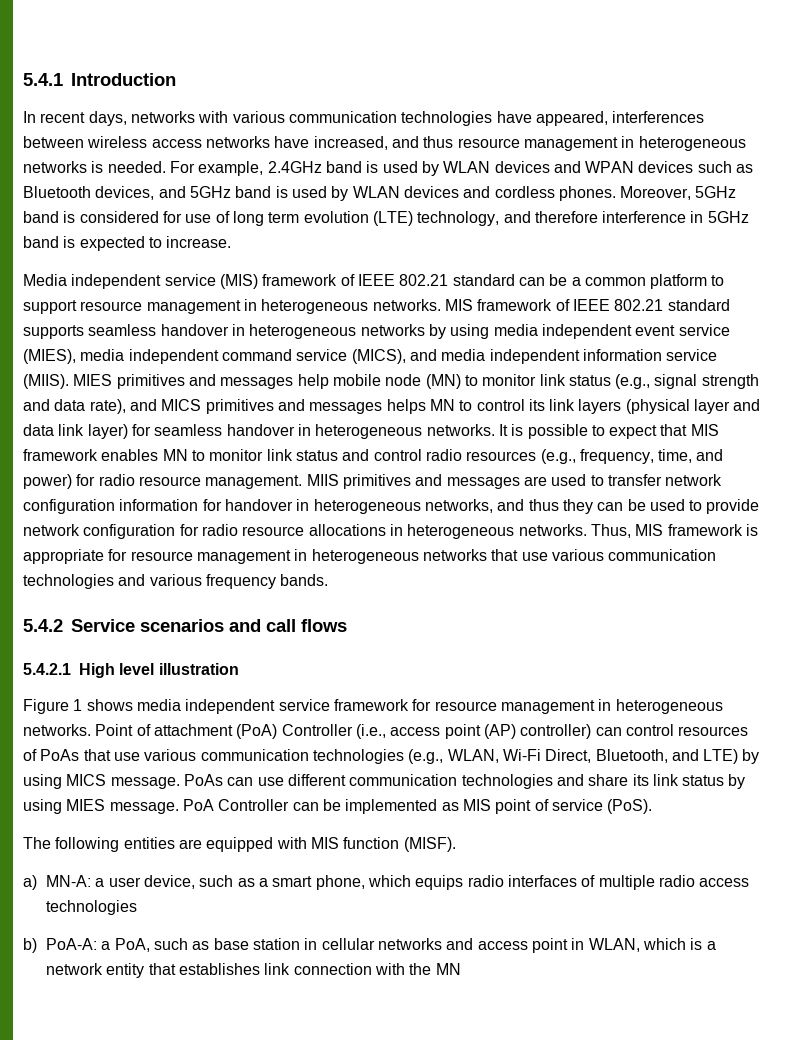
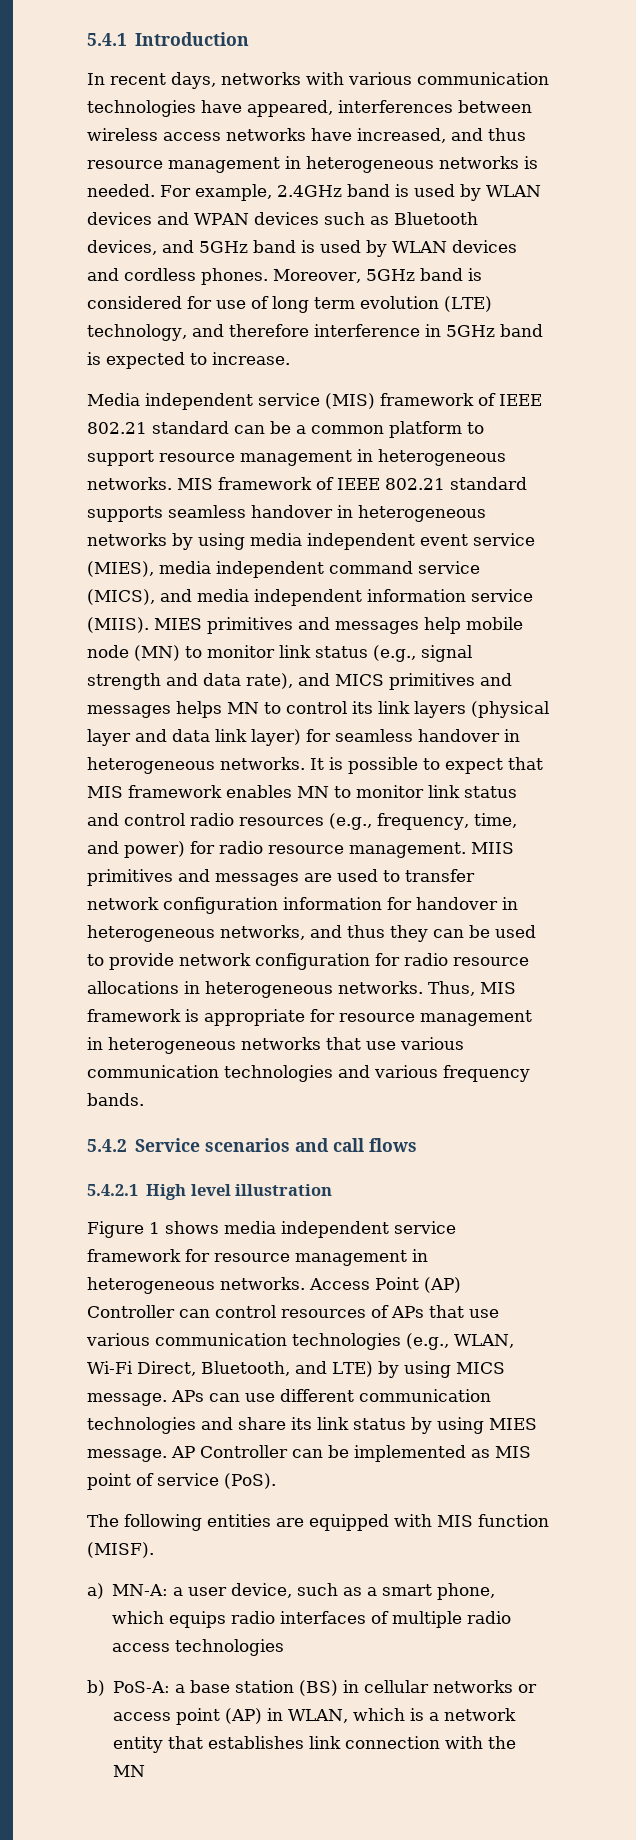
[95,724,592,739] Point of attachment (PoA) Controller (i.e., access point (AP) controller) -> [309,1277,461,1293] [87,1305,175,1318] Access Point (AP) Controller
[40,749,80,761] PoAs -> [391,1306,424,1318] APs
[183,774,223,786] PoAs -> [171,1390,204,1402] APs
[182,799,214,811] PoA -> [171,1446,195,1458] AP
[46,938,210,952] PoA-A: a PoA, such as -> [113,1681,186,1693] PoS-A: a
(301, 944) none -> [299,1680,339,1696] (BS)
[446,938,568,953] and access point -> [518,1684,538,1693] [113,1708,263,1725] or access point (AP)

